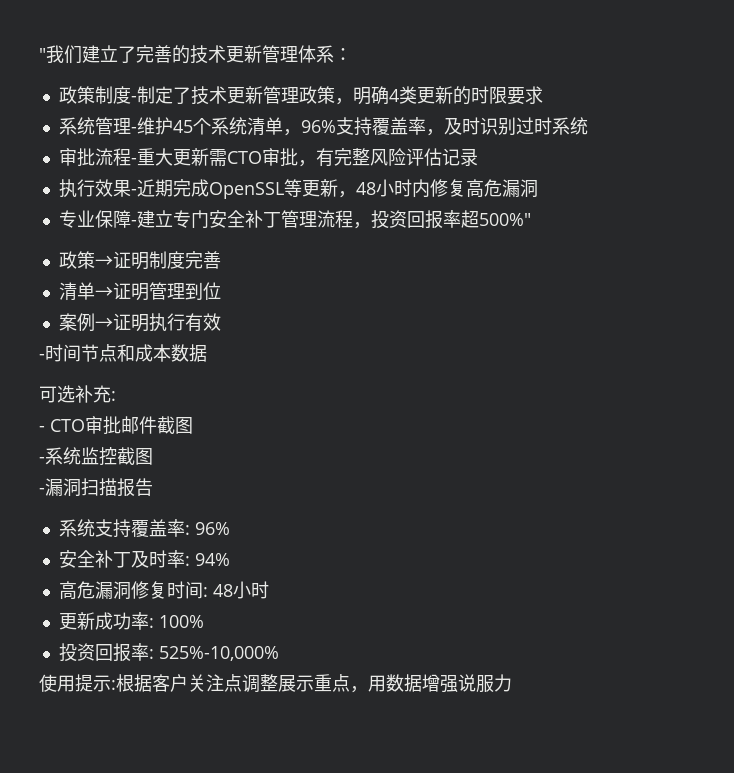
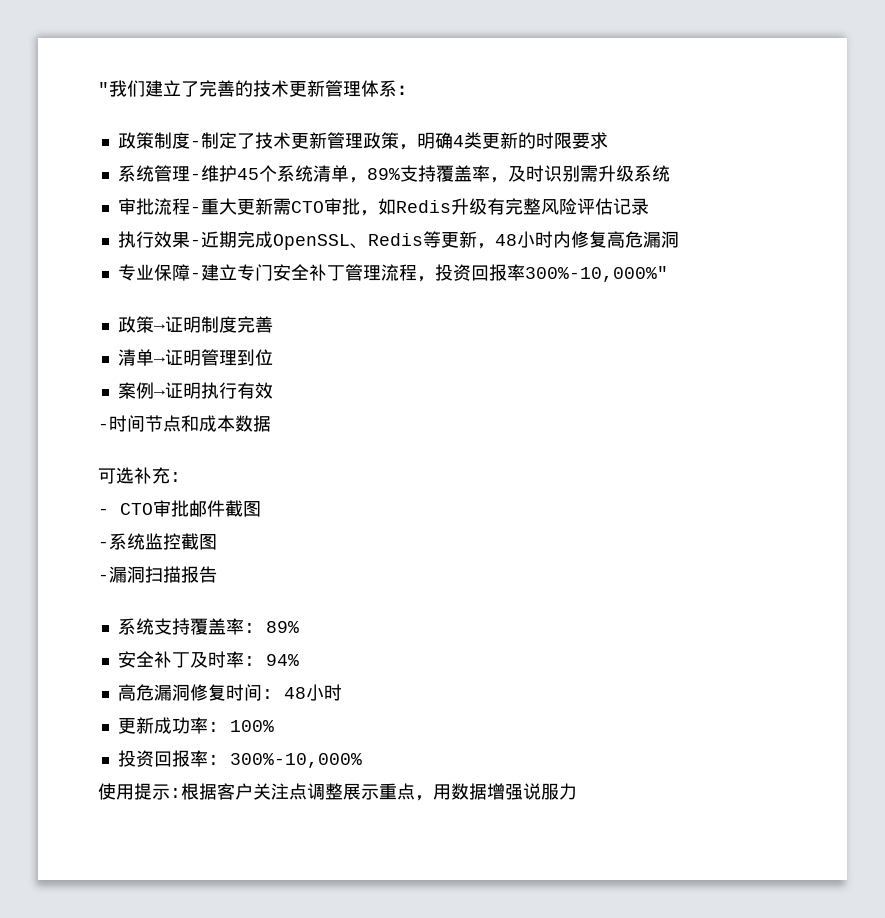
[300,120,336,133] 96% -> [366,168,400,180] 89%
[515,117,552,135] 过时 -> [579,165,634,182] 需升级
(316, 163) none -> [377,198,487,215] 如Redis升级
(284, 190) none -> [349,233,423,249] 、Redis
[460,210,531,228] 超500%" -> [524,266,668,282] 300%-10,000%"
[194,522,230,535] 96% -> [265,621,299,633] 89%
[158,646,279,661] 525%-10,000% -> [229,753,362,768] 300%-10,000%

